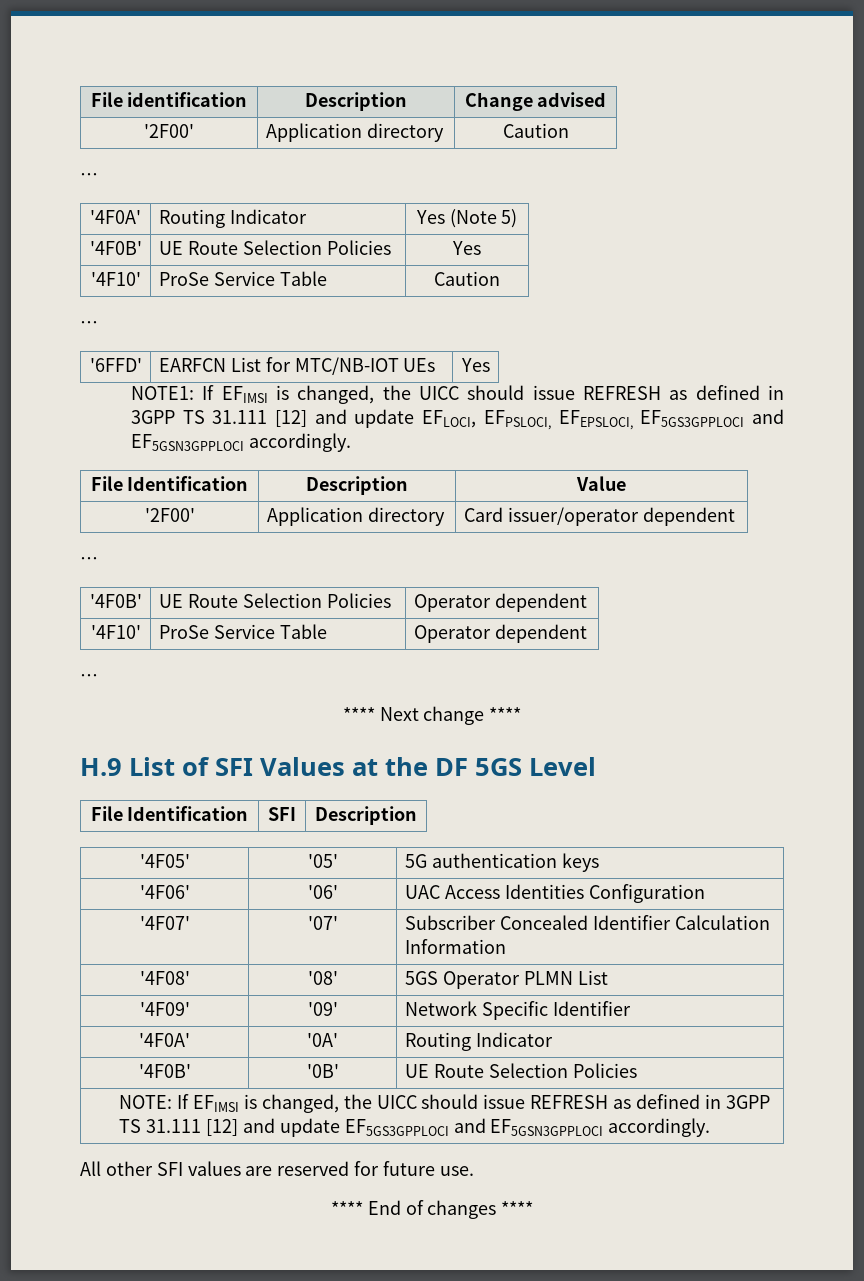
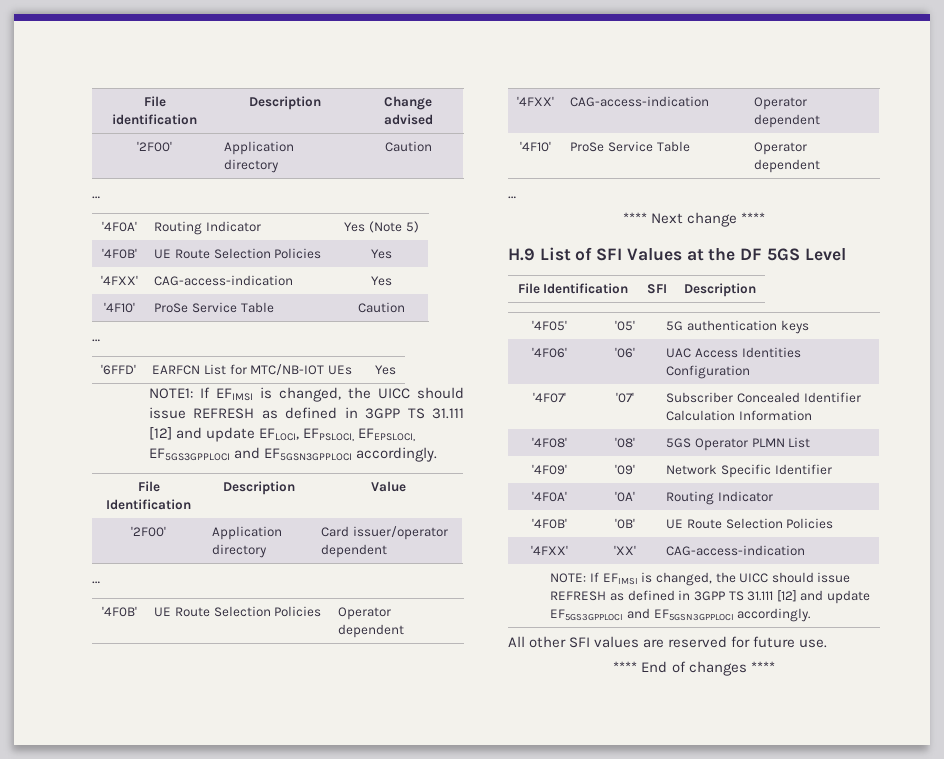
(481, 248) none -> [101,275,138,285] [154,275,294,286] [371,276,392,286] // '4FXX' | CAG-access-indication | Yes
(587, 602) none -> [517,96,554,106] [570,96,710,107] [754,97,808,110] [754,114,821,128] // '4FXX' | CAG-access-indication | Operator dependent
(637, 1070) none -> [531,545,568,555] [613,545,636,555] [666,545,806,556] // '4FXX' | 'XX' | CAG-access-indication

